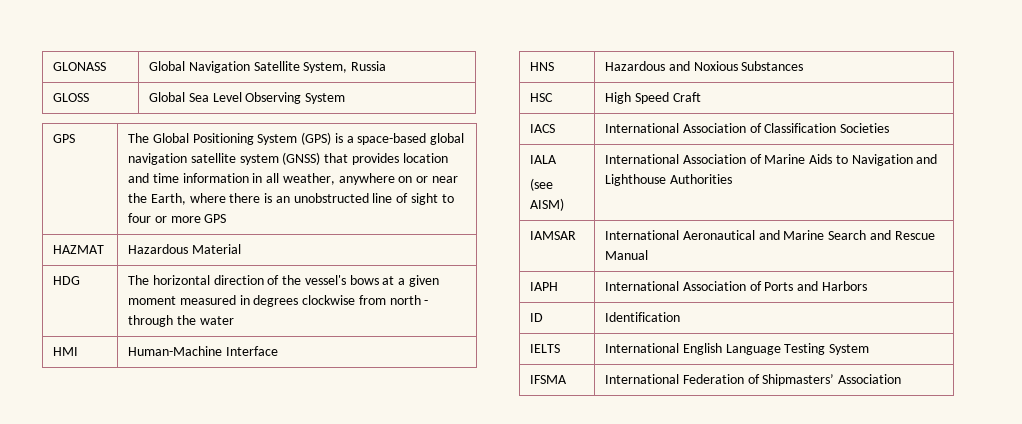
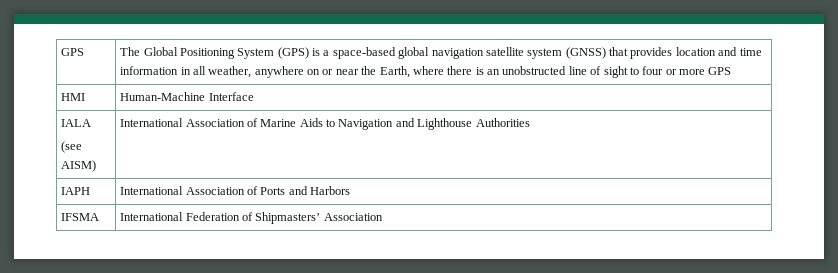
[52,62,106,71] [148,61,387,73] [52,93,89,102] [148,92,346,104] GLONASS | Global Navigation Satellite System, Russia // GLOSS | Global Sea Level Observing System // -> (61, 52) none
[52,245,104,254] [127,244,241,254] [52,276,80,285] [127,275,439,287] [127,295,429,307] [127,315,234,327] [52,347,78,356] [127,346,278,356] [529,62,554,71] [604,61,804,71] [529,93,553,102] [604,92,701,104] [529,124,555,133] [604,123,890,133] HAZMAT | Hazardous Material // HDG | The horizontal direction of the vessel's bows at a given moment measured in degrees clockwise from north - through the water // HMI | Human-Machine Interface // HNS | Hazardous and Noxious Substances // HSC | High Speed Craft // IACS | International Association of Classification Societies -> [61,93,86,101] [120,92,254,101] HMI | Human-Machine Interface
[529,231,576,240] [604,230,935,240] [604,250,648,260] // IAMSAR | International Aeronautical and Marine Search and Rescue Manual -> (530, 122) none
[529,313,543,322] [604,312,680,322] [529,344,560,353] [604,343,870,355] // ID | Identification // IELTS | International English Language Testing System -> (351, 190) none

